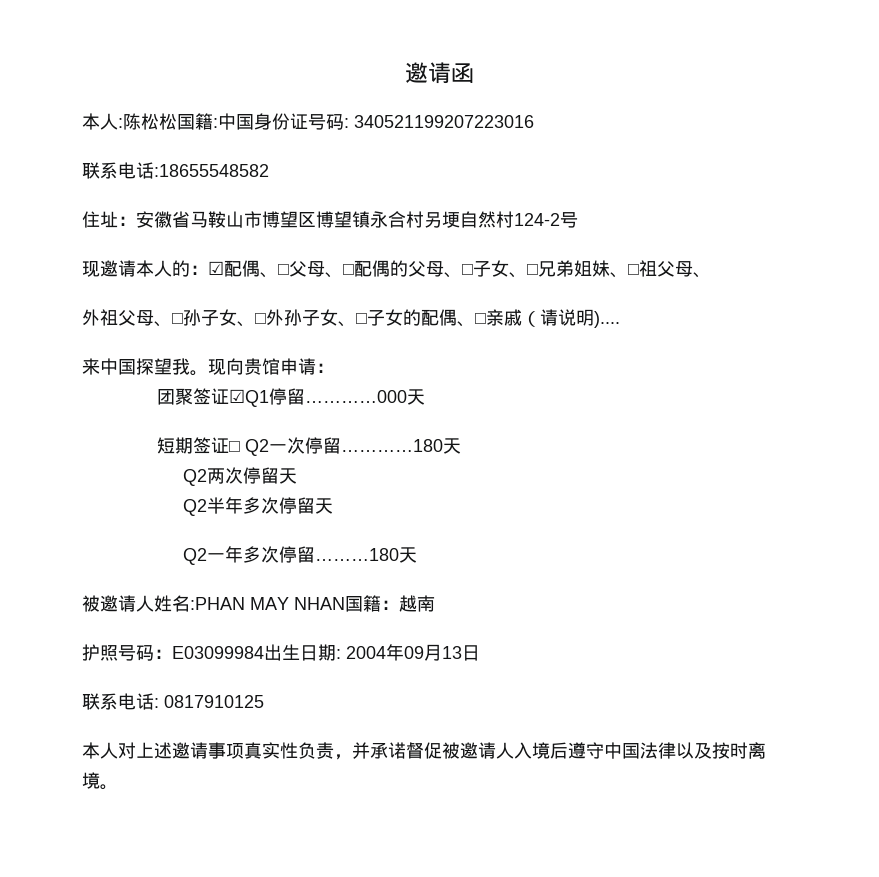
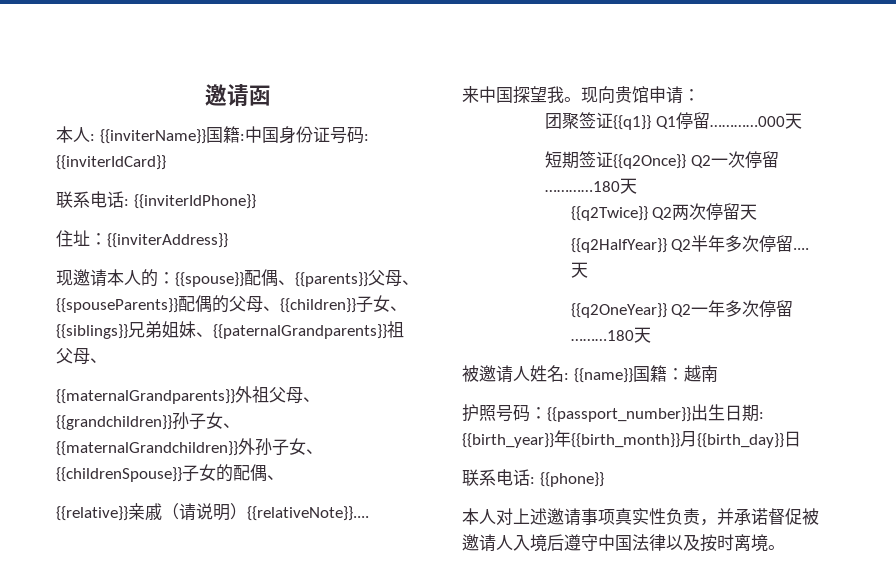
[123,113,177,130] 陈松松 -> [99,129,206,144] {{inviterName}}
[354,115,534,128] [82,162,269,179] 340521199207223016 // 联系电话:18655548582 -> [56,155,166,170] [56,191,256,209] {{inviterIdCard}} // 联系电话: {{inviterIdPhone}}
[136,211,578,228] [82,260,538,278] 安徽省马鞍山市博望区博望镇永合村另埂自然村124-2号 // 现邀请本人的：☑配偶、□父母、□配偶的父母、□子女、□ -> [107,233,228,248] [56,269,419,287] [56,295,407,313] [56,324,128,339] {{inviterAddress}} // 现邀请本人的：{{spouse}}配偶、{{parents}}父母、{{spouseParents}}配偶的父母、{{children}}子女、{{siblings}}
[628,264,639,275] □ -> [213,324,387,339] {{paternalGrandparents}}
(711, 275) none -> [56,389,235,404] {{maternalGrandparents}}
[172,309,266,327] □孙子女、□ -> [56,412,240,430] [56,441,238,456] {{grandchildren}}孙子女、{{maternalGrandchildren}}
[356,313,367,324] □ -> [56,467,182,482] {{childrenSpouse}}
[475,313,486,324] □ -> [56,506,128,521] // {{relative}}
[594,311,620,328] ).... -> [230,503,369,521] ）{{relativeNote}}....
[229,389,270,407] ☑Q1 -> [613,115,676,130] {{q1}} Q1
[229,441,241,452] □ -> [613,154,687,169] {{q2Once}}
(462, 446) none -> [570,206,648,221] {{q2Twice}}
(297, 476) none -> [570,238,667,253] {{q2HalfYear}}
[314,498,333,514] 天 // -> [793,248,810,250] [570,262,588,278] [570,303,667,318] ....天 // {{q2OneYear}}
[190,597,345,610] :PHAN MAY NHAN -> [564,368,633,383] : {{name}}
[172,646,264,659] E03099984 -> [547,407,691,422] {{passport_number}}
[346,644,462,661] 2004年09月13 -> [462,430,784,448] {{birth_year}}年{{birth_month}}月{{birth_day}}
[164,695,264,708] 0817910125 -> [539,472,604,487] {{phone}}

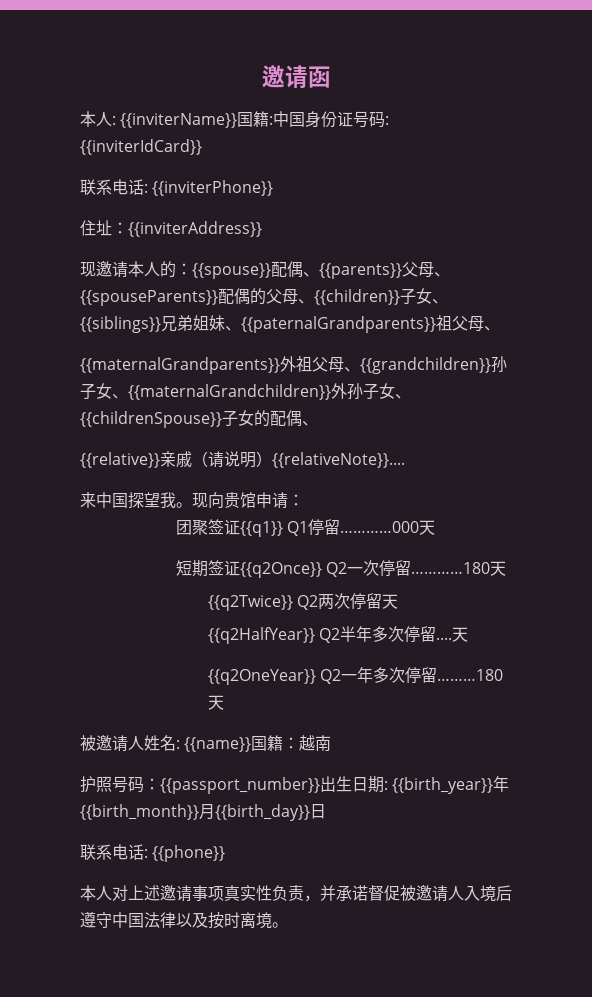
[133,194,256,209] {{inviterIdPhone}} -> [152,180,274,196] {{inviterPhone}}

